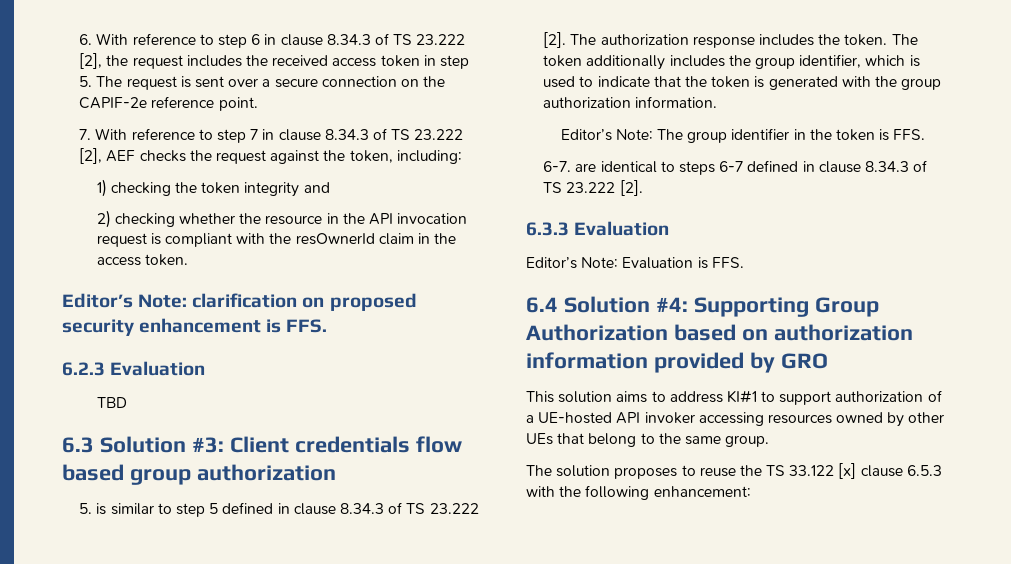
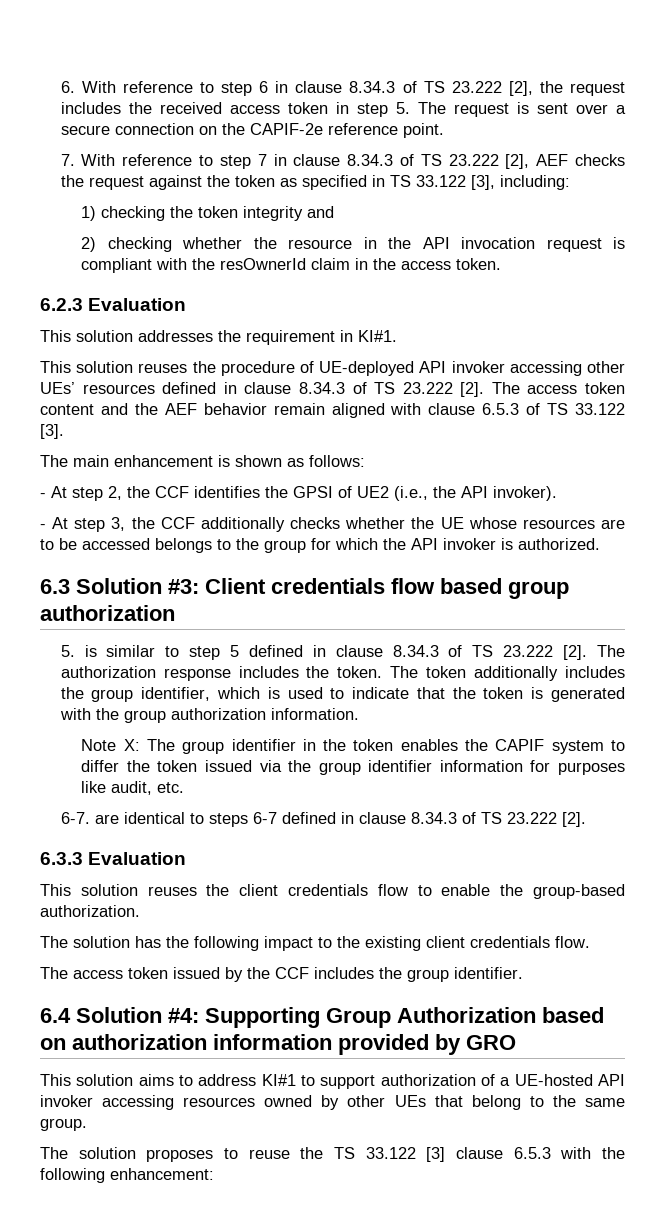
[349,150,393,163] token, -> [234,175,495,190] token as specified in TS 33.122 [3],
[62,293,417,311] [62,318,328,336] [62,361,206,376] [96,397,127,408] Editor’s Note: clarification on proposed security enhancement is FFS. // 6.2.3 Evaluation // TBD -> [40,298,187,311] [40,330,397,345] [40,361,625,376] [40,382,625,397] [40,403,626,418] [40,424,64,439] [40,455,365,467] [40,486,557,501] [40,517,625,532] [40,538,600,553] 6.2.3 Evaluation // This solution addresses the requirement in KI#1. // This solution reuses the procedure of UE-deployed API invoker accessing other UEs’ resources defined in clause 8.34.3 of TS 23.222 [2]. The access token content and the AEF behavior remain aligned with clause 6.5.3 of TS 33.122 [3]. // The main enhancement is shown as follows: // - At step 2, the CCF identifies the GPSI of UE2 (i.e., the API invoker). // - At step 3, the CCF additionally checks whether the UE whose resources are to be accessed belongs to the group for which the API invoker is authorized.
[560,129,653,141] Editor’s Note: -> [81,739,140,751] Note X:
[879,129,926,141] is FFS. -> [400,739,625,754] [81,760,625,775] [81,781,185,795] enables the CAPIF system to differ the token issued via the group identifier information for purposes like audit, etc.
[526,257,744,269] Editor’s Note: Evaluation is FFS. -> [40,884,625,899] [40,905,140,917] [40,936,590,951] [40,967,523,982] This solution reuses the client credentials flow to enable the group-based authorization. // The solution has the following impact to the existing client credentials flow. // The access token issued by the CCF includes the group identifier.
[838,463,857,479] [x] -> [426,1147,446,1162] [3]

